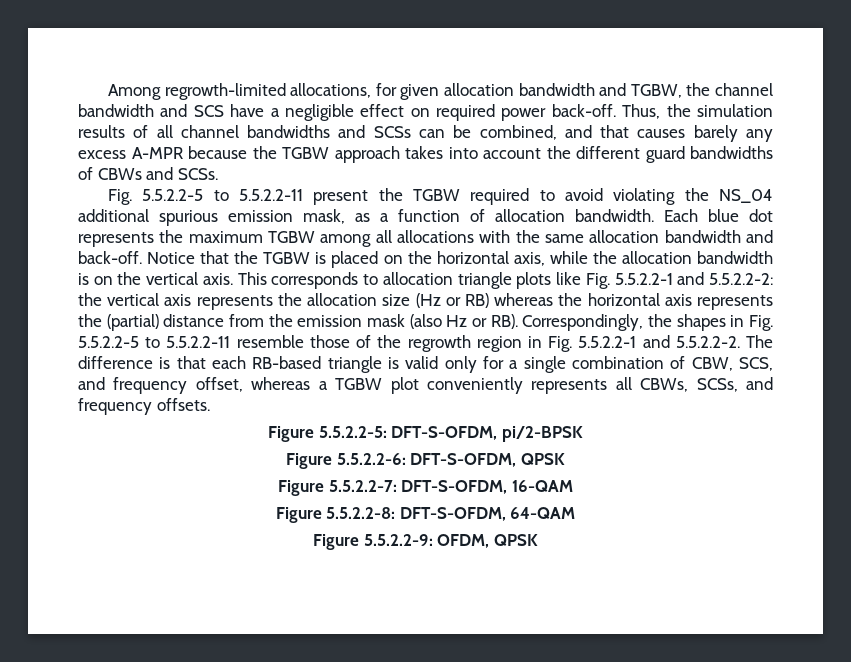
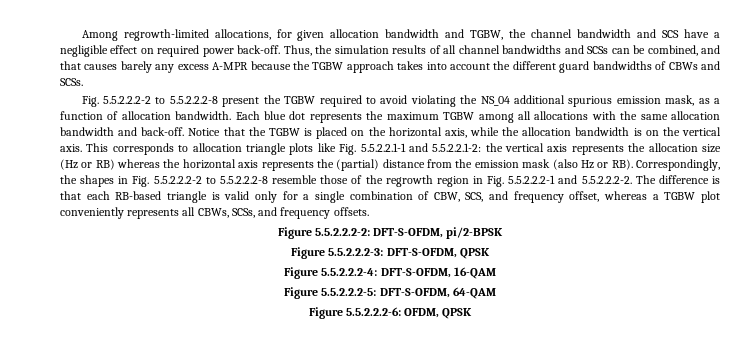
[142,189,303,201] 5.5.2.2-5 to 5.5.2.2-11 -> [103,96,218,104] 5.5.2.2.2-2 to 5.5.2.2.2-8
[614,272,774,285] 5.5.2.2-1 and 5.5.2.2-2: -> [360,143,482,152] 5.5.2.2.1-1 and 5.5.2.2.1-2:
[78,336,231,348] 5.5.2.2-5 to 5.5.2.2-11 -> [153,176,268,184] 5.5.2.2.2-2 to 5.5.2.2.2-8
[578,335,740,348] 5.5.2.2-1 and 5.5.2.2-2. -> [508,175,632,184] 5.5.2.2.2-1 and 5.5.2.2.2-2.
[318,426,387,438] 5.5.2.2-5: -> [314,228,370,236] 5.5.2.2.2-2:
[336,453,406,465] 5.5.2.2-6: -> [328,248,384,256] 5.5.2.2.2-3:
[328,480,397,492] 5.5.2.2-7: -> [321,268,378,276] 5.5.2.2.2-4:
[326,507,396,519] 5.5.2.2-8: -> [321,288,377,296] 5.5.2.2.2-5:
[363,534,433,546] 5.5.2.2-9: -> [345,307,401,316] 5.5.2.2.2-6:

